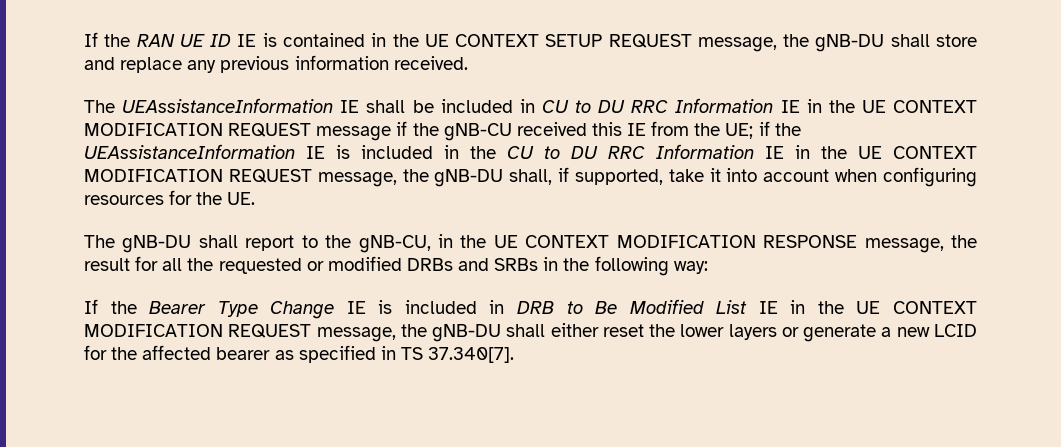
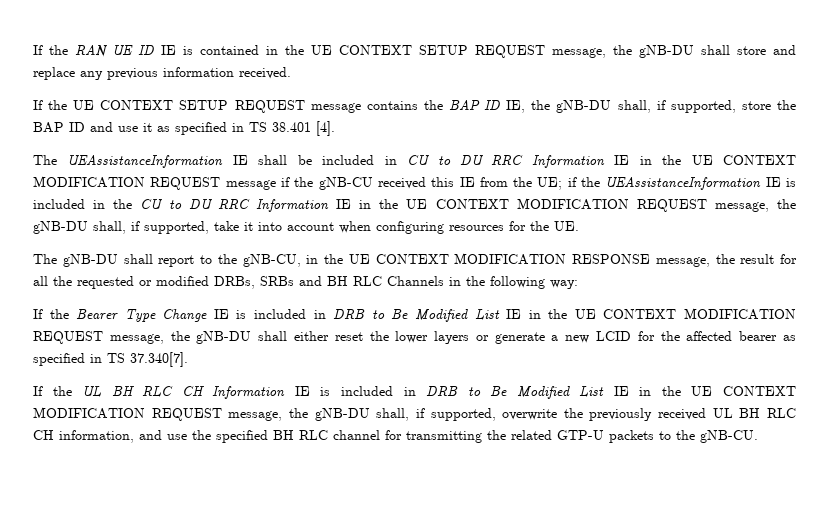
(468, 63) none -> [33,100,796,113] [33,121,335,136] // If the UE CONTEXT SETUP REQUEST message contains the BAP ID IE, the gNB-DU shall, if supported, store the BAP ID and use it as specified in TS 38.401 [4].
[406,258,539,271] DRBs and SRBs -> [214,276,444,289] DRBs, SRBs and BH RLC Channels
(515, 355) none -> [33,386,796,399] [33,407,796,421] [33,430,758,443] // If the UL BH RLC CH Information IE is included in DRB to Be Modified List IE in the UE CONTEXT MODIFICATION REQUEST message, the gNB-DU shall, if supported, overwrite the previously received UL BH RLC CH information, and use the specified BH RLC channel for transmitting the related GTP-U packets to the gNB-CU.

